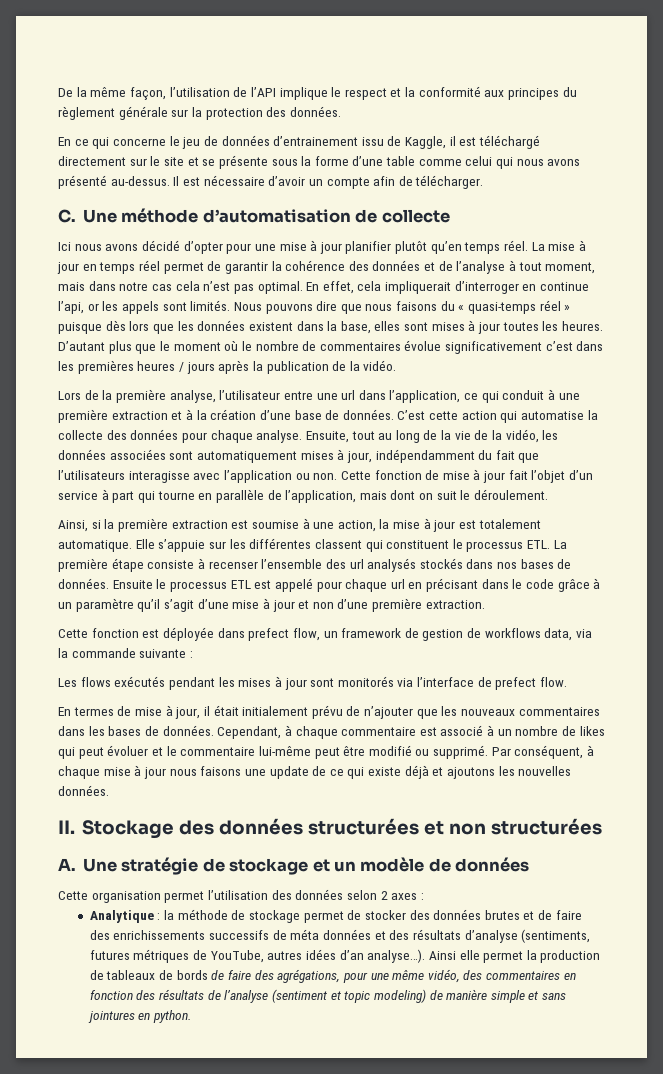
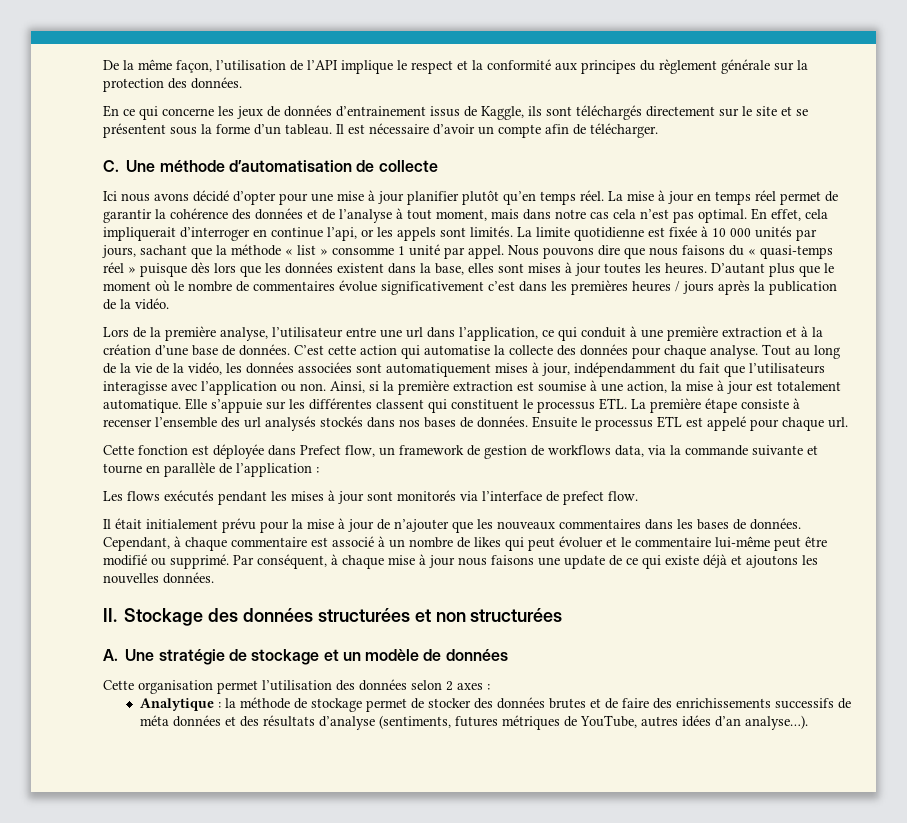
[169,136,201,149] le jeu -> [218,106,263,119] les jeux
[361,137,384,146] issu -> [430,106,460,117] issus
[449,135,541,149] il est téléchargé -> [528,105,642,120] ils sont téléchargés
[218,155,268,169] présente -> [103,123,166,138] présentent
[352,156,581,169] [58,175,170,189] d’une table comme celui qui nous avons présenté au-dessus. -> [254,124,332,135] d’un tableau.
(231, 305) none -> [517,226,817,241] [102,244,504,259] La limite quotidienne est fixée à 10 000 unités par jours, sachant que la méthode « list » consomme 1 unité par appel.
[305,431,375,443] Ensuite, tout -> [762,344,791,356] Tout
[340,469,594,483] [58,489,549,503] Cette fonction de mise à jour fait l’objet d’un service à part qui tourne en parallèle de l’application, mais dont on suit le déroulement. // -> (326, 387) none
[390,578,601,592] [58,598,485,612] url en précisant dans le code grâce à un paramètre qu’il s’agit d’une mise à jour et non d’une première extraction. -> [828,417,848,428] url.
[248,628,290,641] prefect -> [300,445,341,455] Prefect
(187, 653) none -> [807,445,818,455] [103,462,312,477] et tourne en parallèle de l’application
[58,705,343,719] En termes de mise à jour, il était initialement prévu -> [103,518,374,533] Il était initialement prévu pour la mise à jour
[428,950,601,963] [89,969,576,983] [89,989,567,1003] [87,1010,192,1023] Ainsi elle permet la production de tableaux de bords de faire des agrégations, pour une même vidéo, des commentaires en fonction des résultats de l’analyse (sentiment et topic modeling) de manière simple et sans jointures en python. -> (808, 722) none

